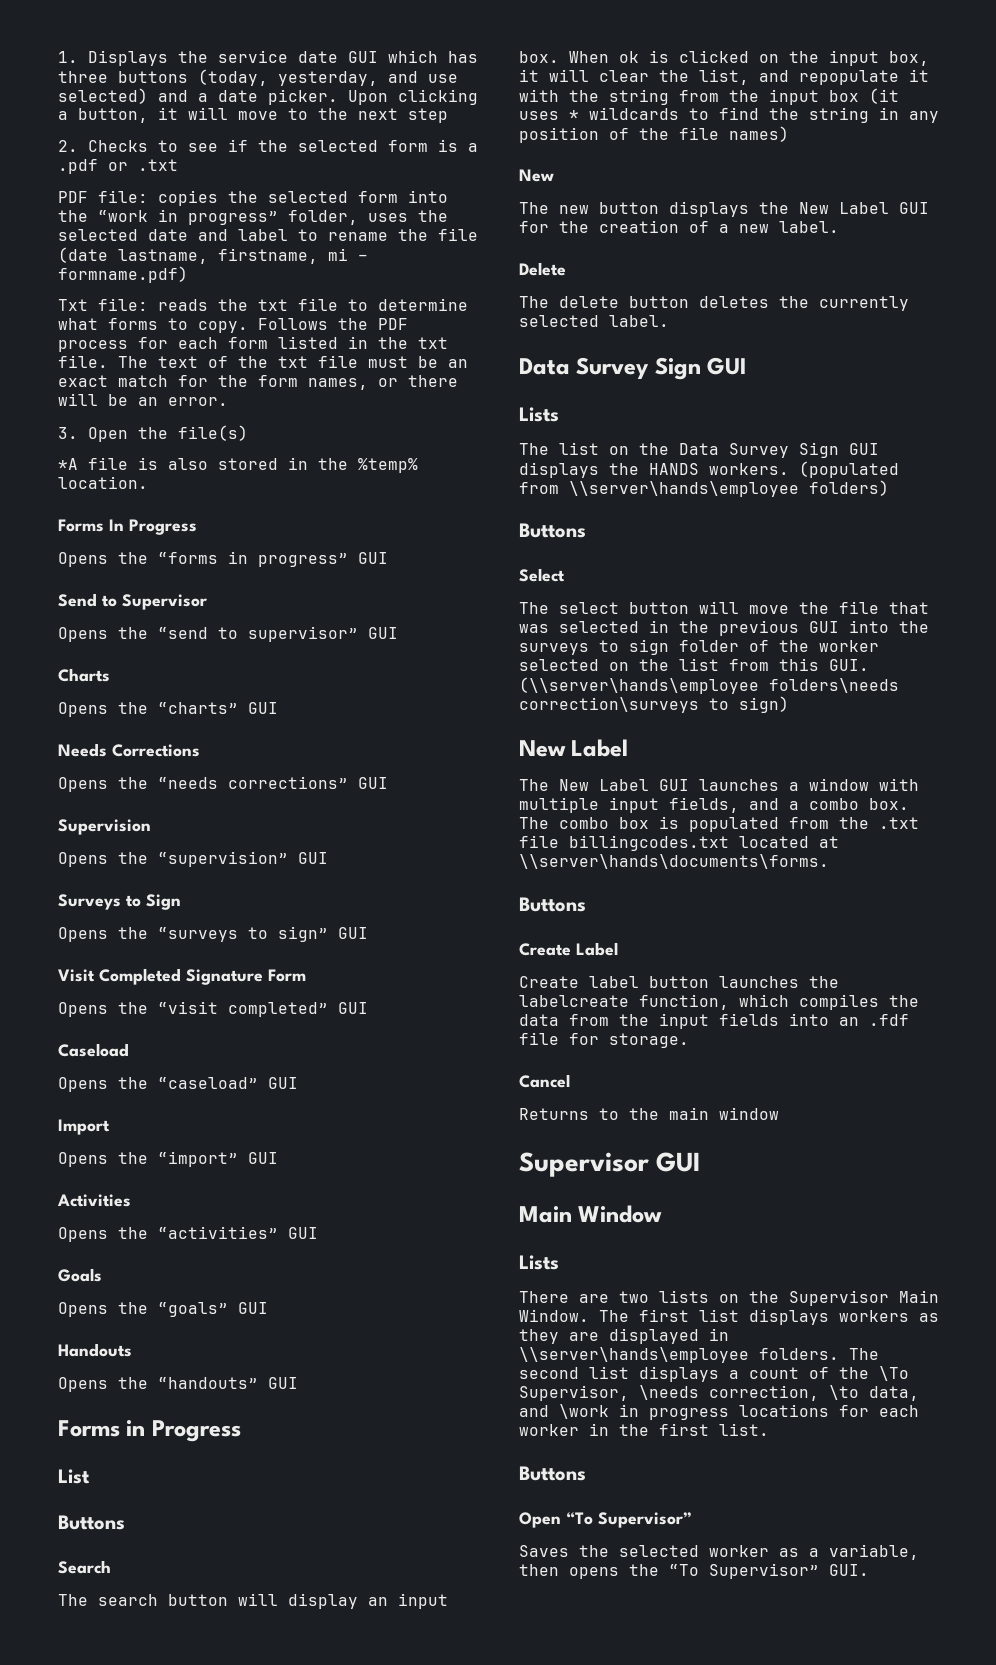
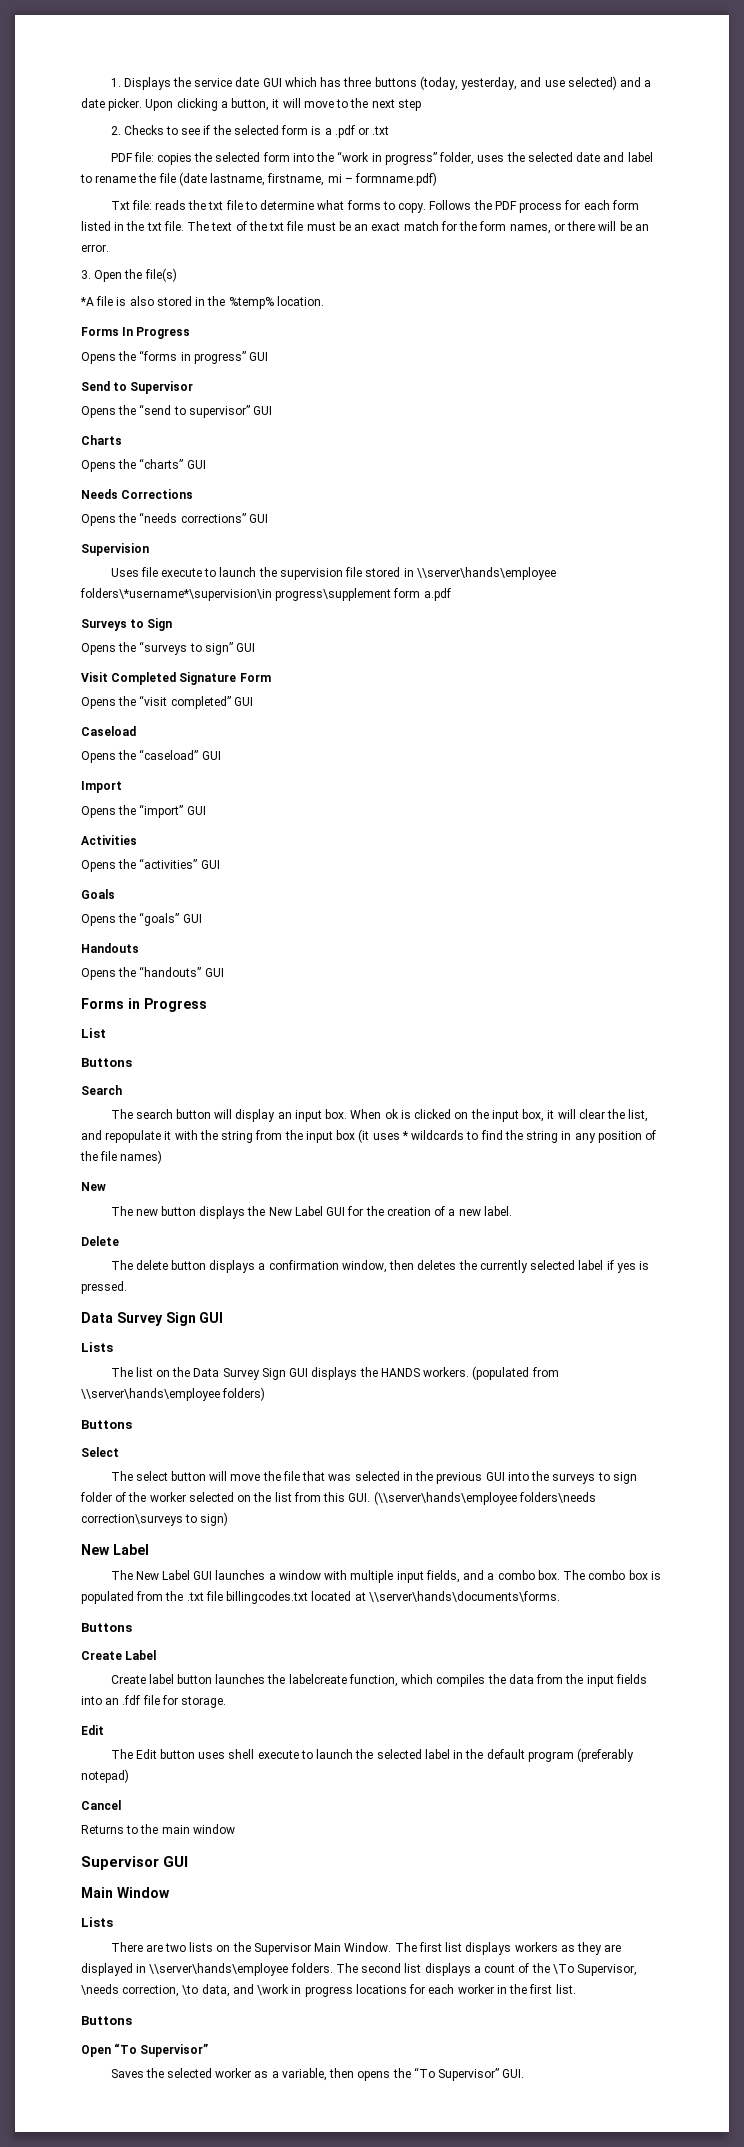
[58,851,328,867] Opens the “supervision” GUI -> [110,567,556,580] [80,588,451,601] Uses file execute to launch the supervision file stored in \\server\hands\employee folders\*username*\supervision\in progress\supplement form a.pdf
[699,296,909,311] [519,315,669,327] deletes the currently selected label. -> [209,1260,650,1273] [81,1281,127,1294] displays a confirmation window, then deletes the currently selected label if yes is pressed.
(689, 1040) none -> [81,1725,104,1735] [110,1748,635,1762] [81,1769,129,1783] // Edit // The Edit button uses shell execute to launch the selected label in the default program (preferably notepad)

